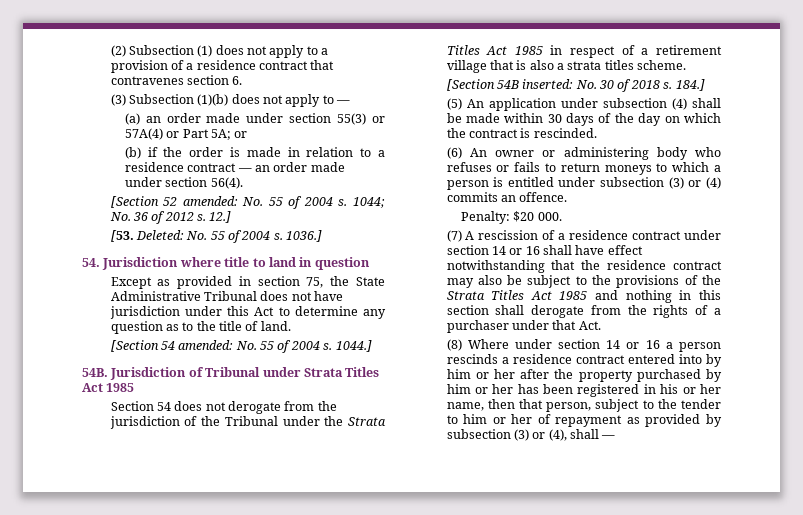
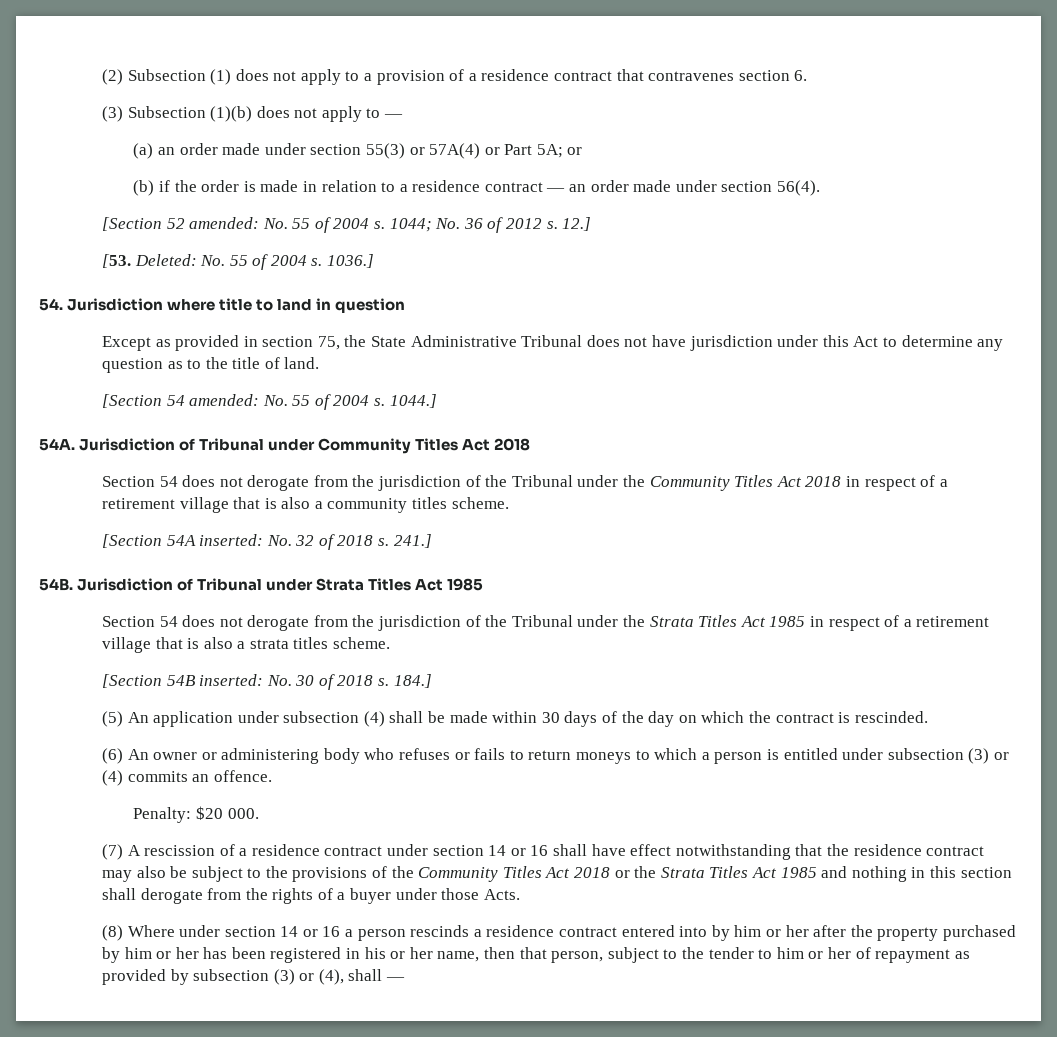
(372, 346) none -> [39,438,531,454] [101,475,948,491] [101,497,509,513] [101,534,432,550] // 54A. Jurisdiction of Tribunal under Community Titles Act 2018 // Section 54 does not derogate from the jurisdiction of the Tribunal under the Community Titles Act 2018 in respect of a retirement village that is also a community titles scheme. // [Section 54A inserted: No. 32 of 2018 s. 241.]
(722, 280) none -> [418,866,657,882] Community Titles Act 2018 or the
[446,320,601,333] purchaser under that Act. -> [350,888,520,904] buyer under those Acts.

